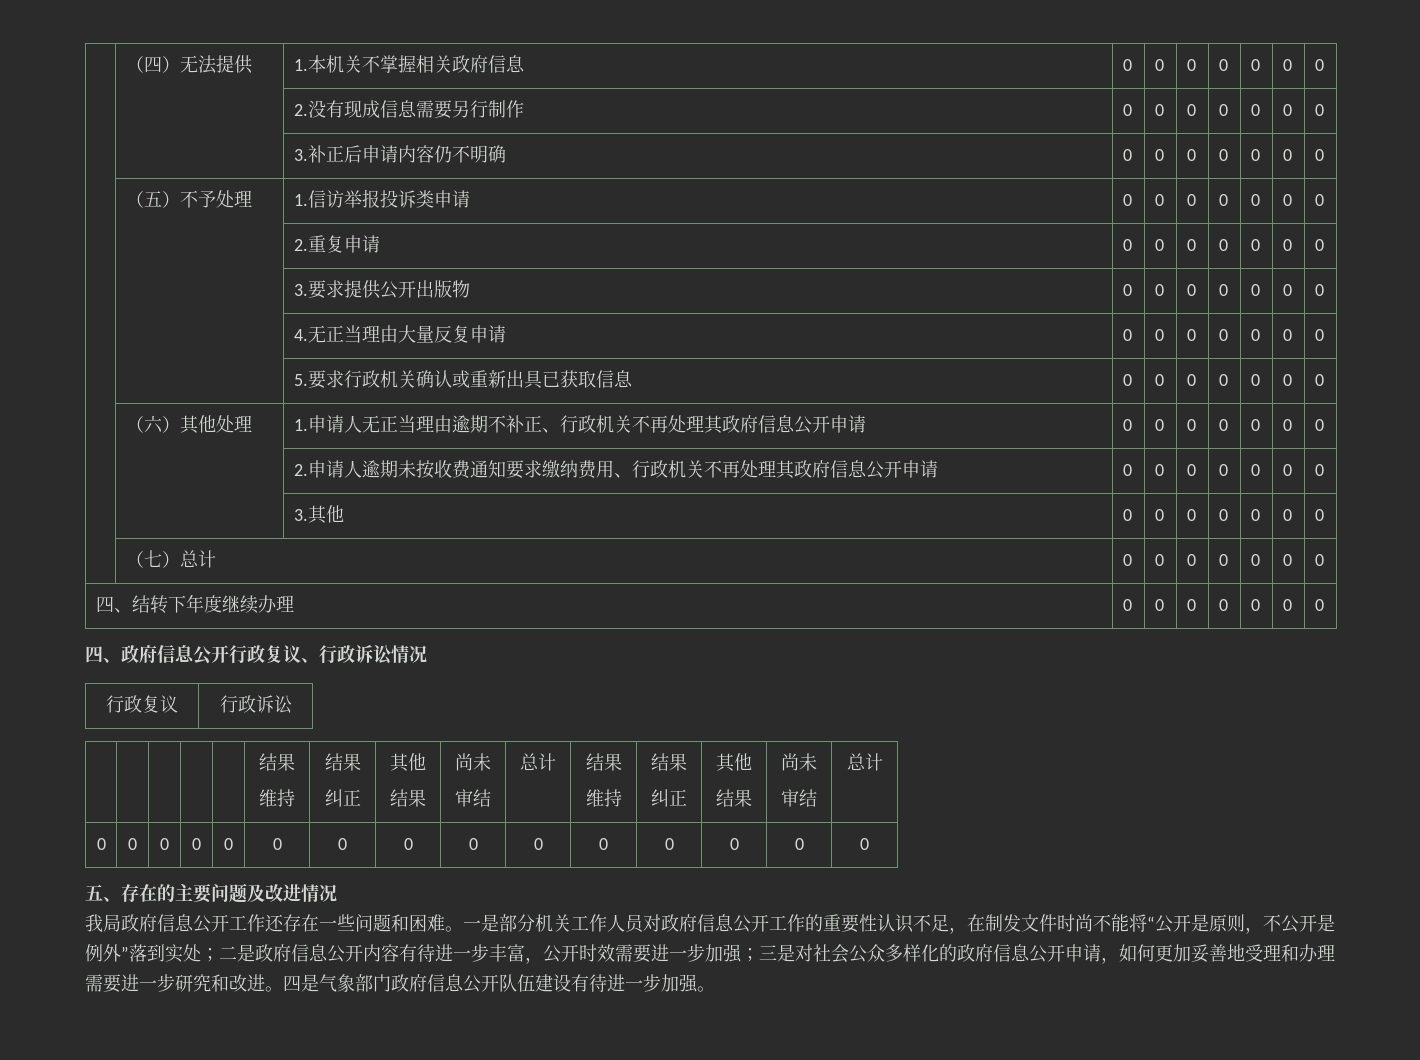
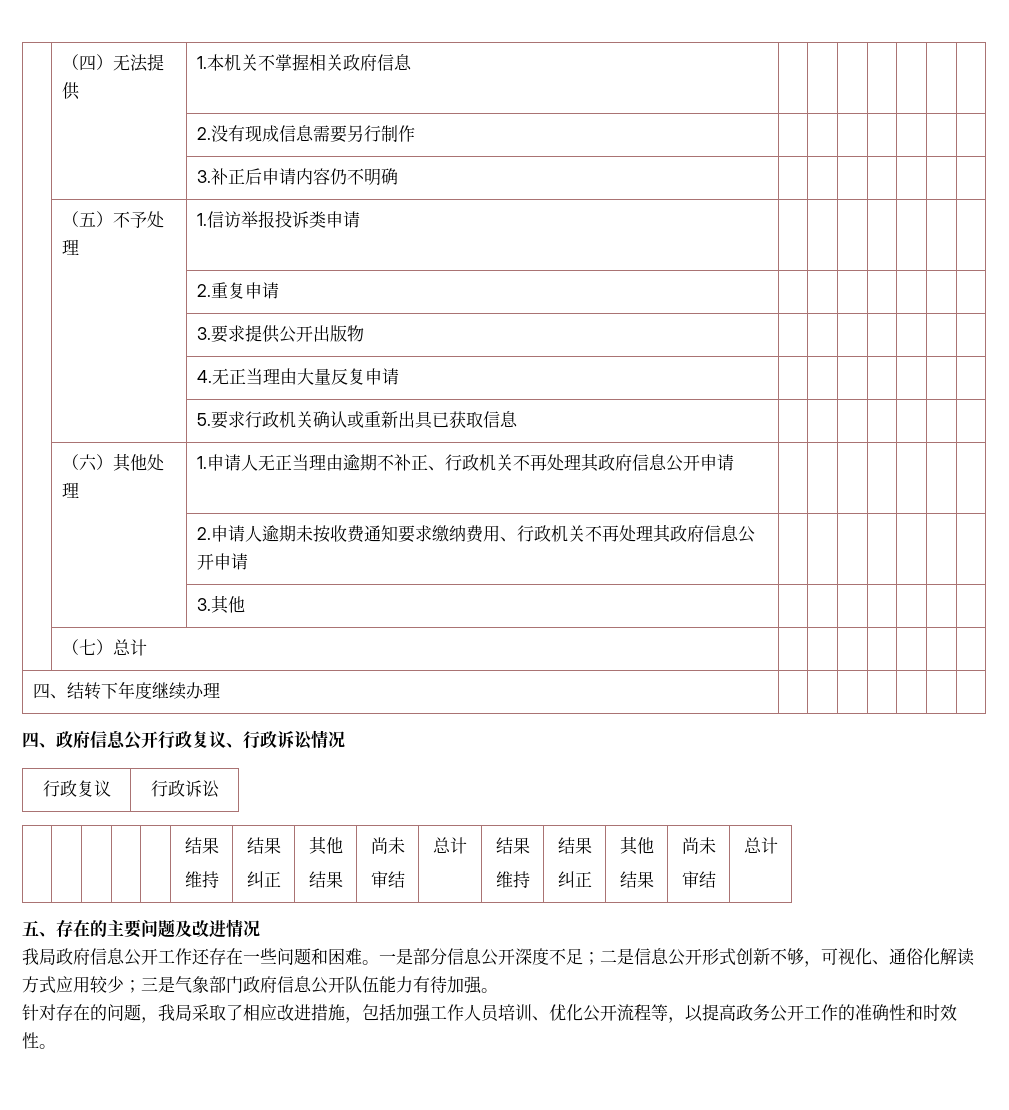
[1122,59,1132,71] [1154,59,1164,71] [1186,59,1196,71] [1218,59,1228,71] [1250,59,1260,71] [1282,59,1292,71] [1314,59,1324,71] 0 | 0 | 0 | 0 | 0 | 0 | 0 -> (412, 62) | | | | | |
[1122,104,1132,116] [1154,104,1164,116] [1186,104,1196,116] [1218,104,1228,116] [1250,104,1260,116] [1282,104,1292,116] [1314,104,1324,116] 0 | 0 | 0 | 0 | 0 | 0 | 0 -> (415, 133) | | | | | |
[1122,149,1132,161] [1154,149,1164,161] [1186,149,1196,161] [1218,149,1228,161] [1250,149,1260,161] [1282,149,1292,161] [1314,149,1324,161] 0 | 0 | 0 | 0 | 0 | 0 | 0 -> (398, 176) | | | | | |
[1122,194,1132,206] [1154,194,1164,206] [1186,194,1196,206] [1218,194,1228,206] [1250,194,1260,206] [1282,194,1292,206] [1314,194,1324,206] [293,235,380,253] [1122,239,1132,251] [1154,239,1164,251] [1186,239,1196,251] [1218,239,1228,251] [1250,239,1260,251] [1282,239,1292,251] [1314,239,1324,251] 0 | 0 | 0 | 0 | 0 | 0 | 0 // | | 2.重复申请 | 0 | 0 | 0 | 0 | 0 | 0 | 0 -> [196,282,279,299] | | | | | | // | | 2.重复申请 | | | | | | |
[1122,284,1132,296] [1154,284,1164,296] [1186,284,1196,296] [1218,284,1228,296] [1250,284,1260,296] [1282,284,1292,296] [1314,284,1324,296] 0 | 0 | 0 | 0 | 0 | 0 | 0 -> (364, 333) | | | | | |
[1122,329,1132,341] [1154,329,1164,341] [1186,329,1196,341] [1218,329,1228,341] [1250,329,1260,341] [1282,329,1292,341] [1314,329,1324,341] 0 | 0 | 0 | 0 | 0 | 0 | 0 -> (399, 376) | | | | | |
[1122,374,1132,386] [1154,374,1164,386] [1186,374,1196,386] [1218,374,1228,386] [1250,374,1260,386] [1282,374,1292,386] [1314,374,1324,386] 0 | 0 | 0 | 0 | 0 | 0 | 0 -> (518, 419) | | | | | |
[1122,419,1132,431] [1154,419,1164,431] [1186,419,1196,431] [1218,419,1228,431] [1250,419,1260,431] [1282,419,1292,431] [1314,419,1324,431] 0 | 0 | 0 | 0 | 0 | 0 | 0 -> (734, 462) | | | | | |
[1122,464,1132,476] [1154,464,1164,476] [1186,464,1196,476] [1218,464,1228,476] [1250,464,1260,476] [1282,464,1292,476] [1314,464,1324,476] [293,505,344,524] [1122,509,1132,521] [1154,509,1164,521] [1186,509,1196,521] [1218,509,1228,521] [1250,509,1260,521] [1282,509,1292,521] [1314,509,1324,521] [125,550,216,568] [1122,554,1132,566] [1154,554,1164,566] [1186,554,1196,566] [1218,554,1228,566] [1250,554,1260,566] [1282,554,1292,566] [1314,554,1324,566] 0 | 0 | 0 | 0 | 0 | 0 | 0 // | | 3.其他 | 0 | 0 | 0 | 0 | 0 | 0 | 0 // | （七）总计 | 0 | 0 | 0 | 0 | 0 | 0 | 0 -> [196,595,245,614] [61,639,147,656] | | | | | | // | | 3.其他 | | | | | | | // | （七）总计 | | | | | | |
[1122,599,1132,611] [1154,599,1164,611] [1186,599,1196,611] [1218,599,1228,611] [1250,599,1260,611] [1282,599,1292,611] [1314,599,1324,611] 0 | 0 | 0 | 0 | 0 | 0 | 0 -> (220, 690) | | | | | |
[96,838,106,850] [128,838,137,850] [160,838,169,850] [192,838,201,850] [224,838,233,850] [272,838,282,850] [338,838,347,850] [403,838,413,850] [468,838,478,850] [533,838,543,850] [599,838,608,850] [664,838,674,850] [729,838,739,850] [794,838,804,850] [860,838,869,850] // 0 | 0 | 0 | 0 | 0 | 0 | 0 | 0 | 0 | 0 | 0 | 0 | 0 | 0 | 0 -> (778, 845) none
[535,914,1335,934] [85,944,1335,964] [85,974,301,993] 机关工作人员对政府信息公开工作的重要性认识不足，在制发文件时尚不能将“公开是原则，不公开是例外”落到实处；二是政府信息公开内容有待进一步丰富，公开时效需要进一步加强；三是对社会公众多样化的政府信息公开申请，如何更加妥善地受理和办理需要进一步研究和改进。四 -> [447,948,974,967] [22,976,158,994] 信息公开深度不足；二是信息公开形式创新不够，可视化、通俗化解读方式应用较少；三
[535,974,698,993] 建设有待进一步加强 -> [379,976,498,994] [22,1004,957,1023] [22,1032,39,1049] 能力有待加强。 // 针对存在的问题，我局采取了相应改进措施，包括加强工作人员培训、优化公开流程等，以提高政务公开工作的准确性和时效性

